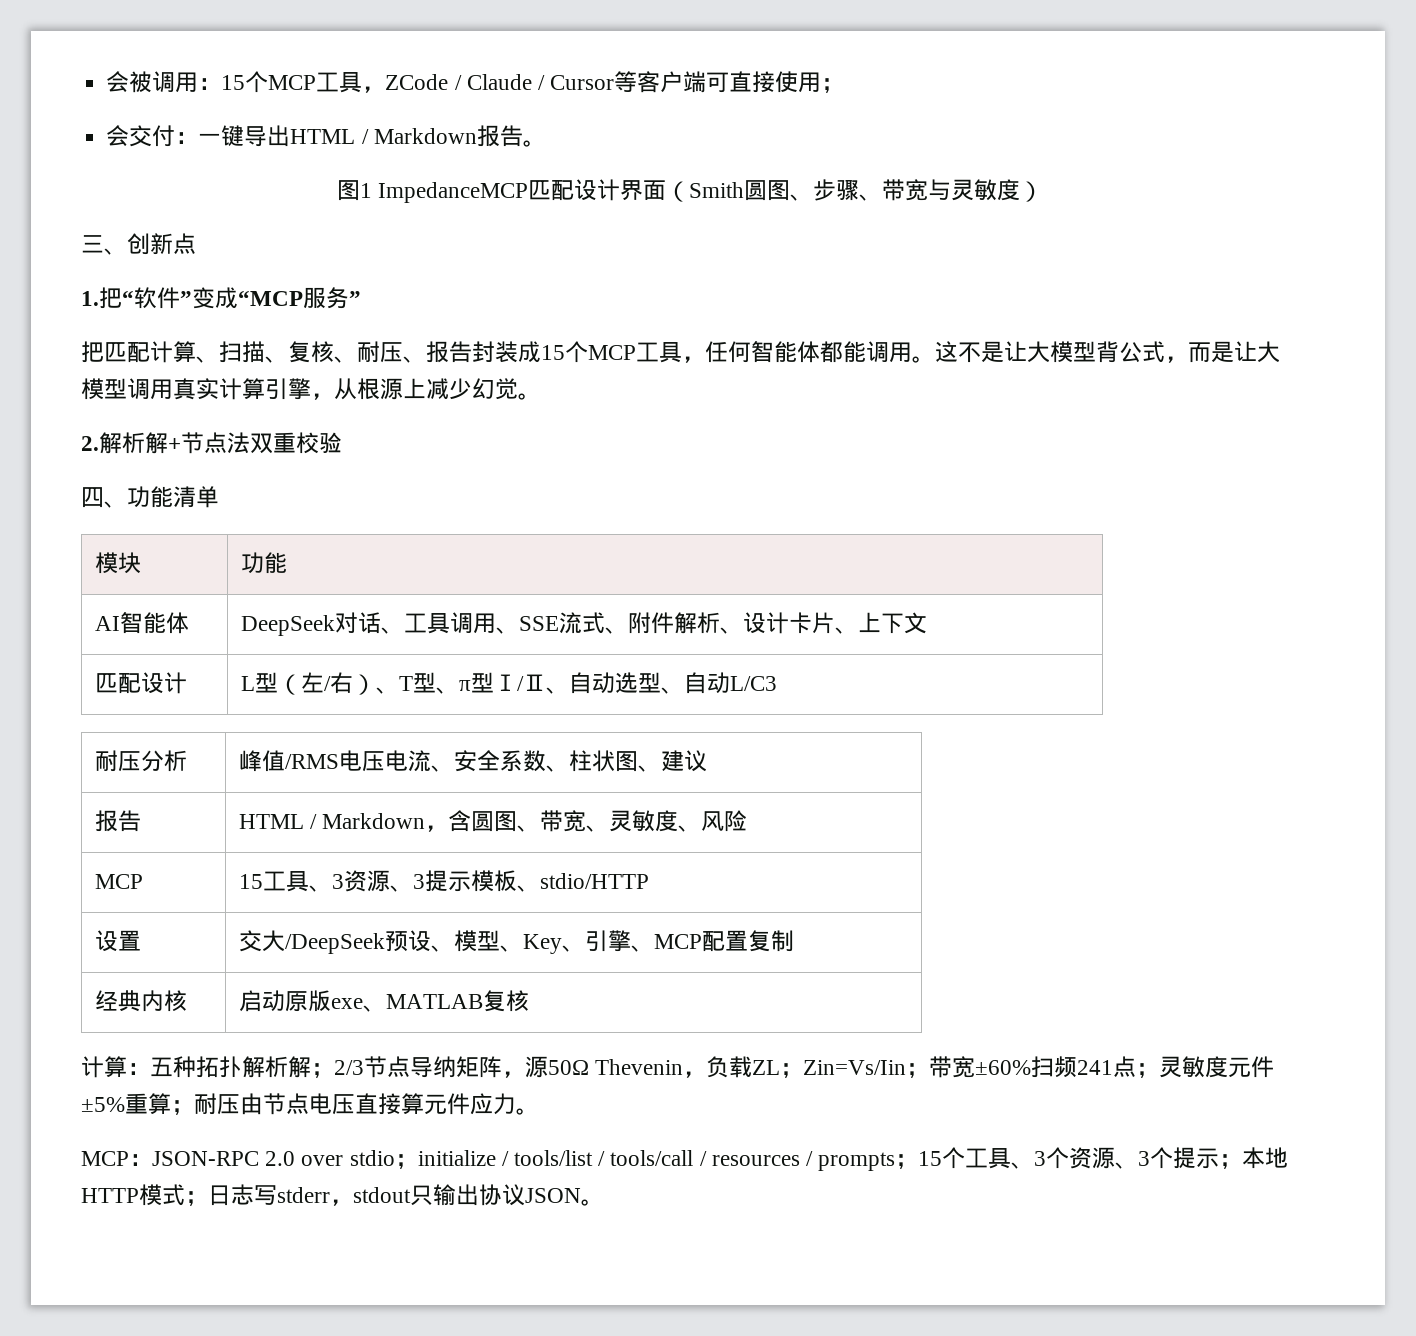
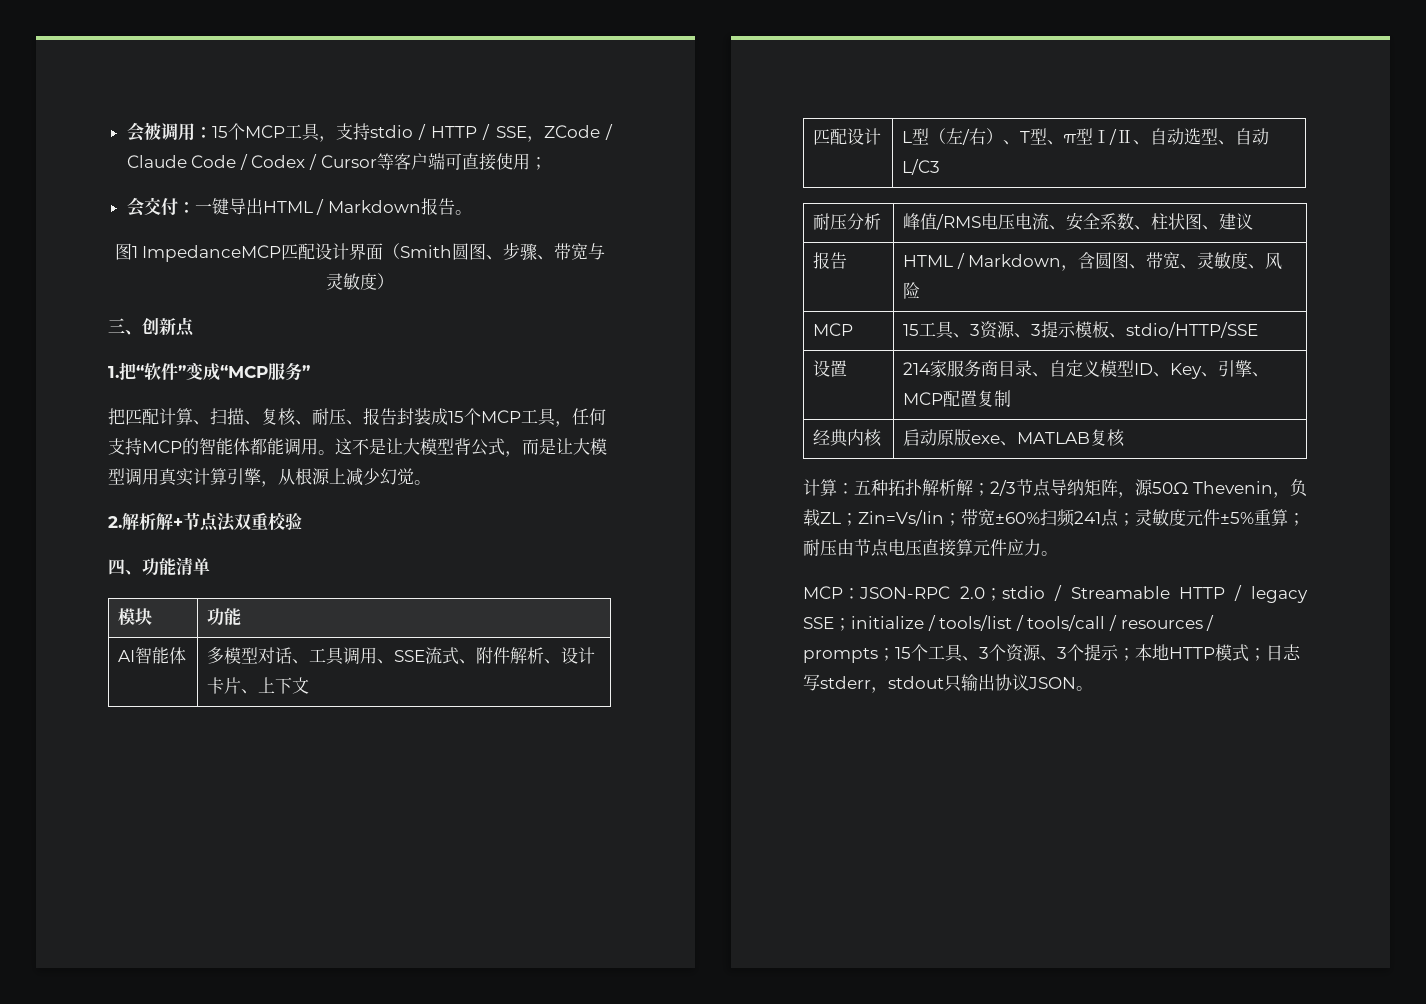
[385,74,532,90] ZCode / Claude -> [335,123,613,142] [126,154,306,170] 支持stdio / HTTP / SSE，ZCode / Claude Code / Codex
(751, 352) none -> [108,438,199,455] 支持MCP的
[240,615,335,636] DeepSeek -> [207,647,259,664] 多模型
[539,873,649,889] stdio/HTTP -> [1126,322,1259,338] stdio/HTTP/SSE
[238,930,500,954] 交大/DeepSeek预设、模型 -> [903,360,1154,378] 214家服务商目录、自定义模型ID
[301,1150,395,1166] over stdio -> [984,585,1308,603] [803,617,834,629] ；stdio / Streamable HTTP / legacy SSE

